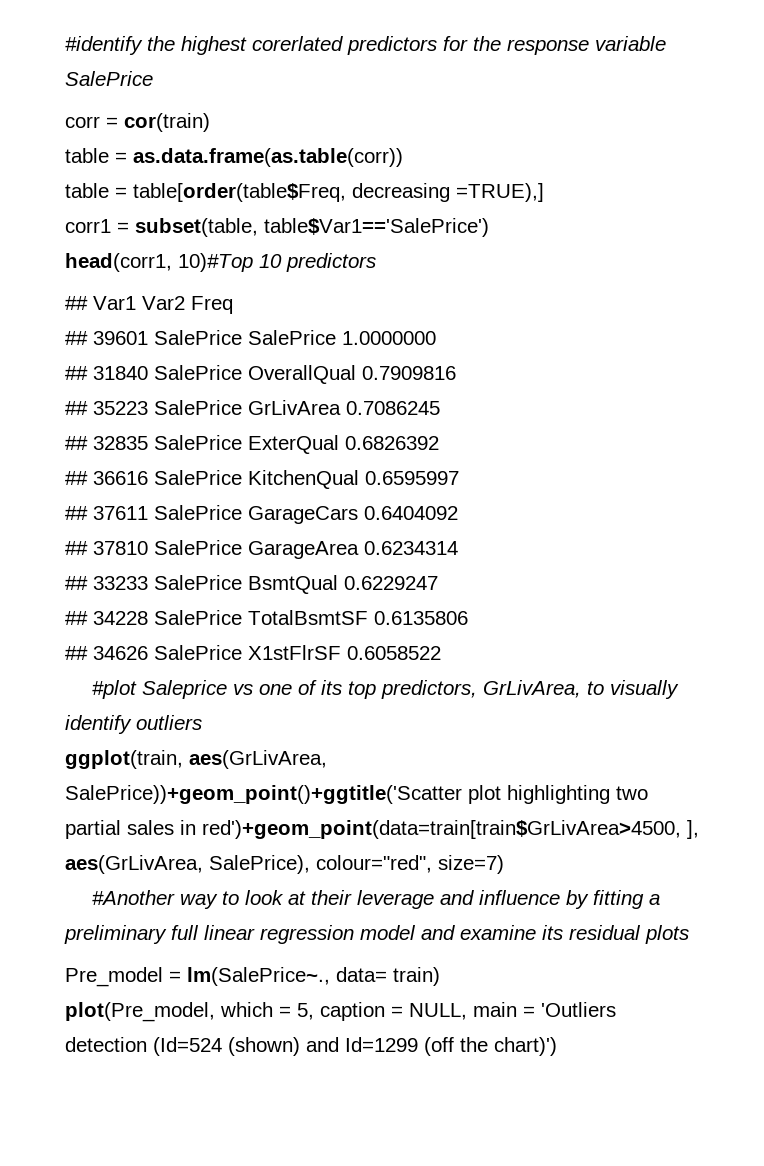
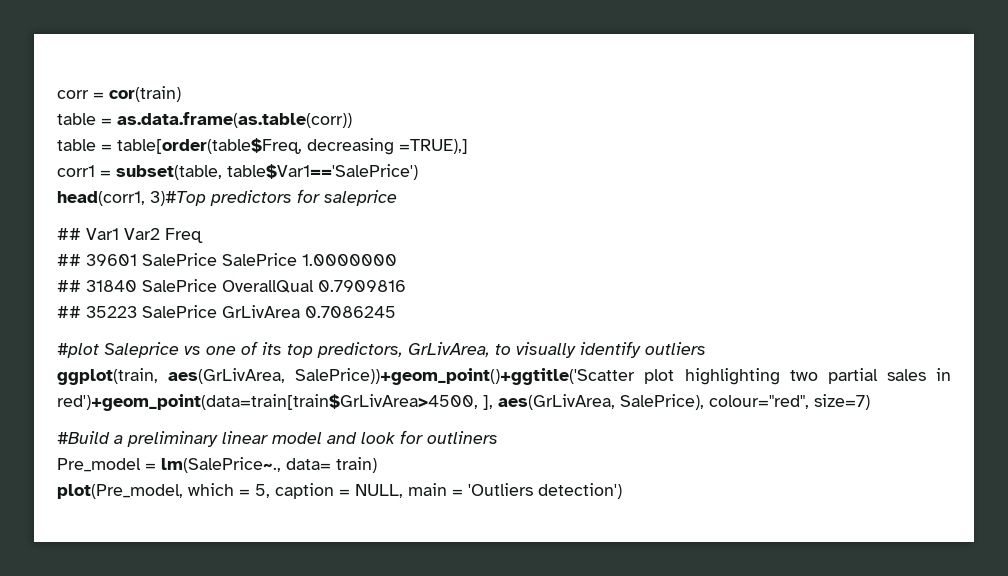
[65,36,666,55] [65,71,153,86] #identify the highest corerlated predictors for the response variable SalePrice // -> (57, 94) none
[178,253,376,272] 10)#Top 10 predictors -> [150,189,397,206] 3)#Top predictors for saleprice
[65,435,439,454] [65,470,459,489] [65,505,458,524] [65,540,458,559] [65,575,438,594] [65,610,468,625] [65,645,441,660] // ## 32835 SalePrice ExterQual 0.6826392 // ## 36616 SalePrice KitchenQual 0.6595997 // ## 37611 SalePrice GarageCars 0.6404092 // ## 37810 SalePrice GarageArea 0.6234314 // ## 33233 SalePrice BsmtQual 0.6229247 // ## 34228 SalePrice TotalBsmtSF 0.6135806 // ## 34626 SalePrice X1stFlrSF 0.6058522 -> (396, 312) none
[92,890,661,909] [64,925,689,944] #Another way to look at their leverage and influence by fitting a preliminary full linear regression model and examine its residual plots -> [57,430,498,447] #Build a preliminary linear model and look for outliners
[65,1037,557,1056] detection (Id=524 (shown) and Id=1299 (off the chart)') -> [538,483,622,499] detection')

